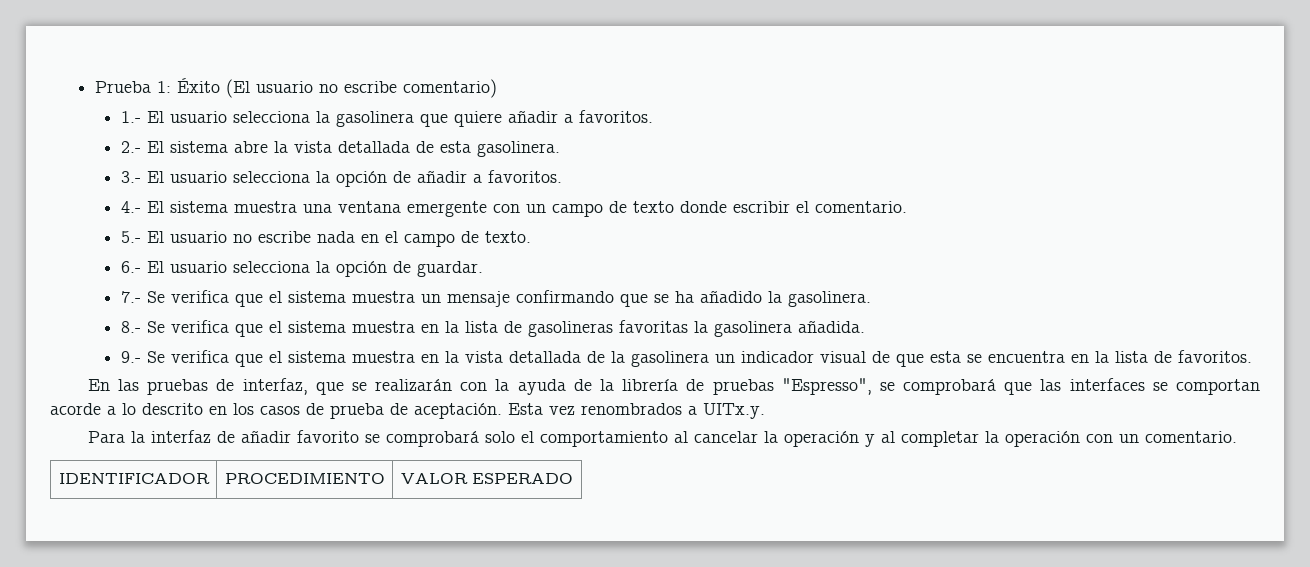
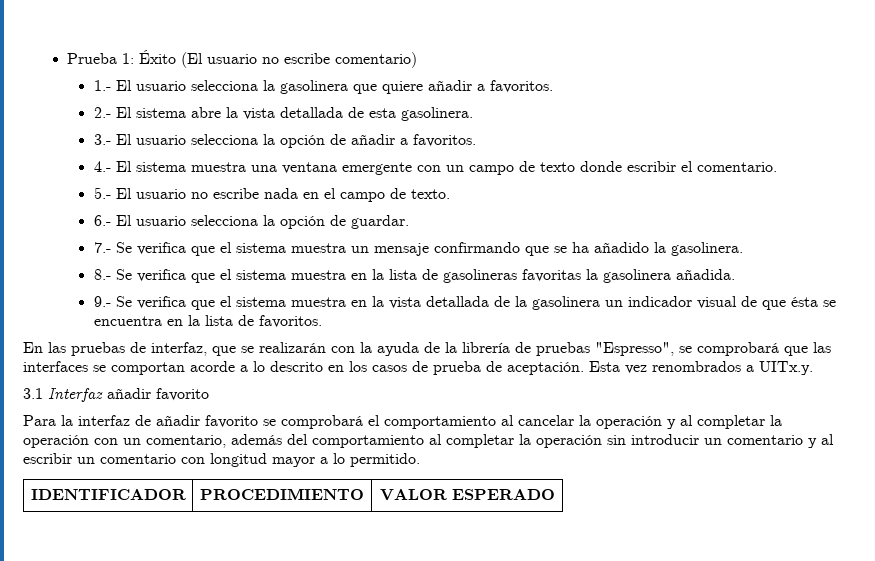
[929,351,961,363] esta -> [790,297,818,307] ésta
(765, 411) none -> [23,388,209,402] // 3.1 Interfaz añadir favorito
[484,431,515,443] solo -> (363, 422) none
[1144,431,1237,443] comentario. -> [146,434,834,448] [23,453,420,467] comentario, además del comportamiento al completar la operación sin introducir un comentario y al escribir un comentario con longitud mayor a lo permitido.

